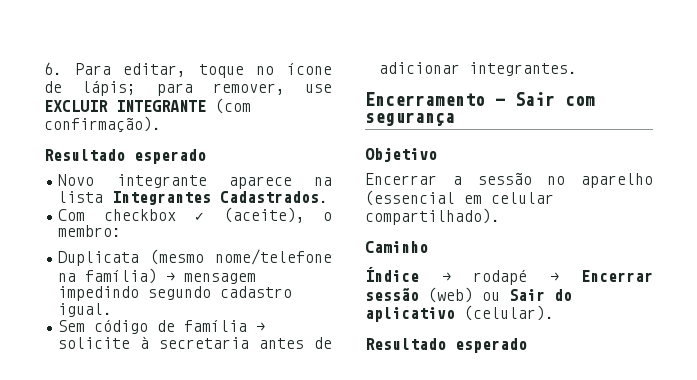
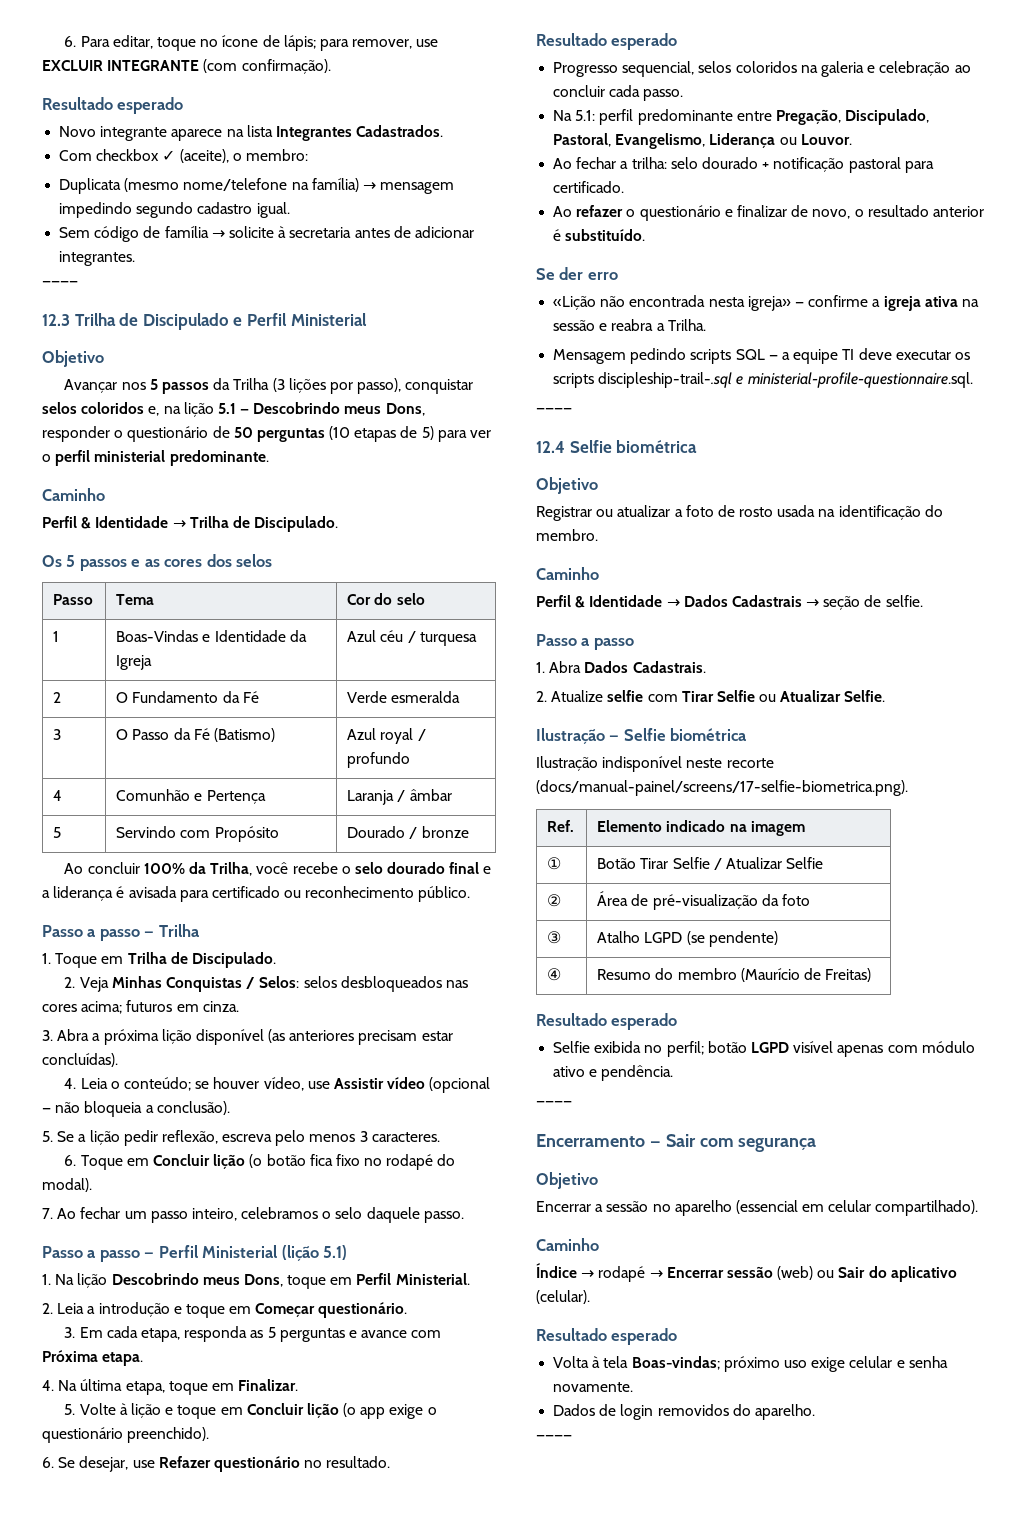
(578, 69) none -> [42,281,78,286] [42,313,367,330] [42,350,104,367] [64,378,474,394] [42,402,425,417] [42,426,492,442] [42,450,269,466] [42,488,105,501] [42,516,339,532] [42,554,273,571] [53,594,94,605] [116,594,155,605] [347,593,425,605] [53,631,60,642] [116,630,307,642] [116,655,153,670] [347,630,477,646] [53,692,62,703] [116,691,259,703] [347,691,461,703] [53,729,62,740] [116,728,275,742] [347,728,426,744] [347,752,411,768] [53,790,63,801] [116,789,266,804] [347,789,452,805] [53,827,62,838] [116,826,279,842] [347,826,469,839] [64,862,492,876] [42,886,471,902] [42,924,200,941] [42,952,276,968] [64,976,468,992] [42,1000,239,1014] [42,1029,453,1045] [42,1053,118,1067] [64,1077,491,1093] [42,1101,230,1117] [42,1130,440,1146] [64,1154,456,1170] [42,1178,92,1192] [42,1207,464,1223] [42,1245,348,1262] [42,1273,470,1289] [42,1302,408,1318] [64,1326,442,1342] [42,1350,144,1366] [42,1379,299,1395] [64,1403,437,1419] [42,1427,210,1443] [42,1456,391,1472] [536,33,678,50] [553,61,971,77] [553,85,684,101] [553,109,930,125] [553,133,852,149] [553,157,934,173] [553,181,625,193] [553,205,984,221] [553,229,646,241] [536,267,618,280] [553,295,979,311] [553,319,706,331] [553,348,970,364] [553,372,973,388] [536,408,572,413] [536,440,698,453] [536,477,598,494] [536,505,943,521] [536,529,598,541] [536,567,599,580] [536,595,923,610] [536,634,634,650] [536,661,706,673] [536,690,886,702] [536,728,748,744] [536,756,774,772] [536,780,908,796] [547,820,575,832] [597,820,805,836] [547,857,562,870] [597,857,824,870] [547,894,562,907] [597,891,810,910] [547,931,562,944] [597,931,778,947] [547,968,562,981] [597,968,872,982] [536,1013,678,1030] [553,1041,975,1057] [553,1065,674,1081] [536,1101,572,1106] // ———— // 12.3 Trilha de Discipulado e Perfil Ministerial // Objetivo // Avançar nos 5 passos da Trilha (3 lições por passo), conquistar selos coloridos e, na lição 5.1 — Descobrindo meus Dons, responder o questionário de 50 perguntas (10 etapas de 5) para ver o perfil ministerial predominante. // Caminho // Perfil & Identidade → Trilha de Discipulado. // Os 5 passos e as cores dos selos // Passo | Tema | Cor do selo // 1 | Boas-Vindas e Identidade da Igreja | Azul céu / turquesa // 2 | O Fundamento da Fé | Verde esmeralda // 3 | O Passo da Fé (Batismo) | Azul royal / profundo // 4 | Comunhão e Pertença | Laranja / âmbar // 5 | Servindo com Propósito | Dourado / bronze // Ao concluir 100% da Trilha, você recebe o selo dourado final e a liderança é avisada para certificado ou reconhecimento público. // Passo a passo — Trilha // 1. Toque em Trilha de Discipulado. // 2. Veja Minhas Conquistas / Selos: selos desbloqueados nas cores acima; futuros em cinza. // 3. Abra a próxima lição disponível (as anteriores precisam estar concluídas). // 4. Leia o conteúdo; se houver vídeo, use Assistir vídeo (opcional — não bloqueia a conclusão). // 5. Se a lição pedir reflexão, escreva pelo menos 3 caracteres. // 6. Toque em Concluir lição (o botão fica fixo no rodapé do modal). // 7. Ao fechar um passo inteiro, celebramos o selo daquele passo. // Passo a passo — Perfil Ministerial (lição 5.1) // 1. Na lição Descobrindo meus Dons, toque em Perfil Ministerial. // 2. Leia a introdução e toque em Começar questionário. // 3. Em cada etapa, responda as 5 perguntas e avance com Próxima etapa. // 4. Na última etapa, toque em Finalizar. // 5. Volte à lição e toque em Concluir lição (o app exige o questionário preenchido). // 6. Se desejar, use Refazer questionário no resultado. // Resultado esperado // Progresso sequencial, selos coloridos na galeria e celebração ao concluir cada passo. // Na 5.1: perfil predominante entre Pregação, Discipulado, Pastoral, Evangelismo, Liderança ou Louvor. // Ao fechar a trilha: selo dourado + notificação pastoral para certificado. // Ao refazer o questionário e finalizar de novo, o resultado anterior é substituído. // Se der erro // «Lição não encontrada nesta igreja» — confirme a igreja ativa na sessão e reabra a Trilha. // Mensagem pedindo scripts SQL — a equipe TI deve executar os scripts discipleship-trail-.sql e ministerial-profile-questionnaire.sql. // ———— // 12.4 Selfie biométrica // Objetivo // Registrar ou atualizar a foto de rosto usada na identificação do membro. // Caminho // Perfil & Identidade → Dados Cadastrais → seção de selfie. // Passo a passo // 1. Abra Dados Cadastrais. // 2. Atualize selfie com Tirar Selfie ou Atualizar Selfie. // Ilustração — Selfie biométrica // Ilustração indisponível neste recorte (docs/manual-painel/screens/17-selfie-biometrica.png). // Ref. | Elemento indicado na imagem // ① | Botão Tirar Selfie / Atualizar Selfie // ② | Área de pré-visualização da foto // ③ | Atalho LGPD (se pendente) // ④ | Resumo do membro (Maurício de Freitas) // Resultado esperado // Selfie exibida no perfil; botão LGPD visível apenas com módulo ativo e pendência. // ————
(527, 345) none -> [553,1356,948,1372] [553,1382,634,1392] [553,1404,815,1420] [536,1435,572,1440] // Volta à tela Boas-vindas; próximo uso exige celular e senha novamente. // Dados de login removidos do aparelho. // ————

